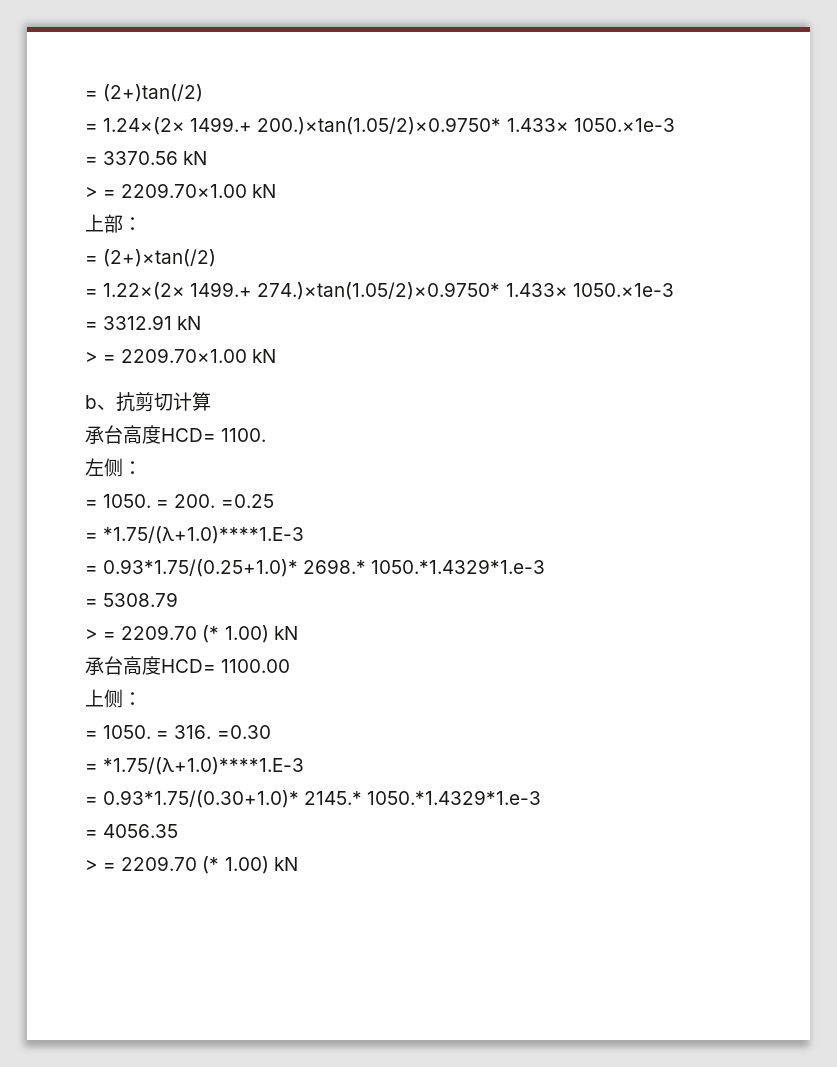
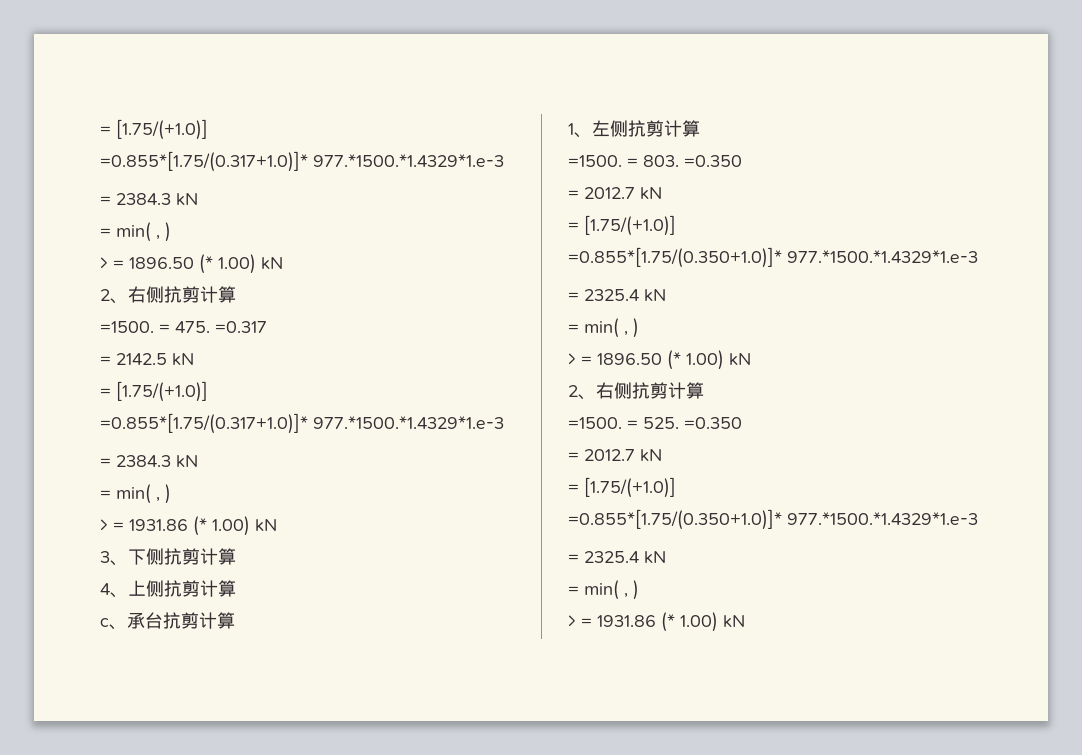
[85,84,204,102] [85,117,675,135] [85,151,208,165] [85,183,277,198] [85,214,142,233] [85,249,217,267] [85,282,674,300] [85,315,202,330] [85,348,277,363] [85,392,211,412] [85,425,267,444] [85,458,142,477] [85,494,274,508] [85,526,305,544] [85,559,546,577] [85,592,179,607] [85,625,298,643] [85,656,291,675] [85,689,142,708] [85,725,271,739] [85,757,305,775] [85,790,542,808] [85,824,179,838] [85,856,298,874] = (2+)tan(/2) // = 1.24×(2× 1499.+ 200.)×tan(1.05/2)×0.9750* 1.433× 1050.×1e-3 // = 3370.56 kN // > = 2209.70×1.00 kN // 上部： // = (2+)×tan(/2) // = 1.22×(2× 1499.+ 274.)×tan(1.05/2)×0.9750* 1.433× 1050.×1e-3 // = 3312.91 kN // > = 2209.70×1.00 kN // b、抗剪切计算 // 承台高度HCD= 1100. // 左侧： // = 1050. = 200. =0.25 // = *1.75/(λ+1.0)****1.E-3 // = 0.93*1.75/(0.25+1.0)* 2698.* 1050.*1.4329*1.e-3 // = 5308.79 // > = 2209.70 (* 1.00) kN // 承台高度HCD= 1100.00 // 上侧： // = 1050. = 316. =0.30 // = *1.75/(λ+1.0)****1.E-3 // = 0.93*1.75/(0.30+1.0)* 2145.* 1050.*1.4329*1.e-3 // = 4056.35 // > = 2209.70 (* 1.00) kN -> [100,119,208,140] [100,151,504,172] [100,193,198,206] [100,222,171,242] [100,254,283,274] [100,286,236,304] [100,321,267,333] [100,353,194,366] [100,381,208,402] [100,413,504,434] [100,455,198,468] [100,484,171,504] [100,516,277,536] [100,548,236,566] [100,580,236,598] [100,612,235,630] [568,120,700,138] [568,155,742,167] [568,187,662,200] [568,215,676,236] [568,247,978,268] [568,289,666,302] [568,318,639,338] [568,350,751,370] [568,382,704,400] [568,417,742,429] [568,449,662,462] [568,477,676,498] [568,509,978,530] [568,551,666,564] [568,580,639,600] [568,612,745,632] = [1.75/(+1.0)] // =0.855*[1.75/(0.317+1.0)]* 977.*1500.*1.4329*1.e-3 // = 2384.3 kN // = min( , ) // > = 1896.50 (* 1.00) kN // 2、右侧抗剪计算 // =1500. = 475. =0.317 // = 2142.5 kN // = [1.75/(+1.0)] // =0.855*[1.75/(0.317+1.0)]* 977.*1500.*1.4329*1.e-3 // = 2384.3 kN // = min( , ) // > = 1931.86 (* 1.00) kN // 3、下侧抗剪计算 // 4、上侧抗剪计算 // c、承台抗剪计算 // 1、左侧抗剪计算 // =1500. = 803. =0.350 // = 2012.7 kN // = [1.75/(+1.0)] // =0.855*[1.75/(0.350+1.0)]* 977.*1500.*1.4329*1.e-3 // = 2325.4 kN // = min( , ) // > = 1896.50 (* 1.00) kN // 2、右侧抗剪计算 // =1500. = 525. =0.350 // = 2012.7 kN // = [1.75/(+1.0)] // =0.855*[1.75/(0.350+1.0)]* 977.*1500.*1.4329*1.e-3 // = 2325.4 kN // = min( , ) // > = 1931.86 (* 1.00) kN

